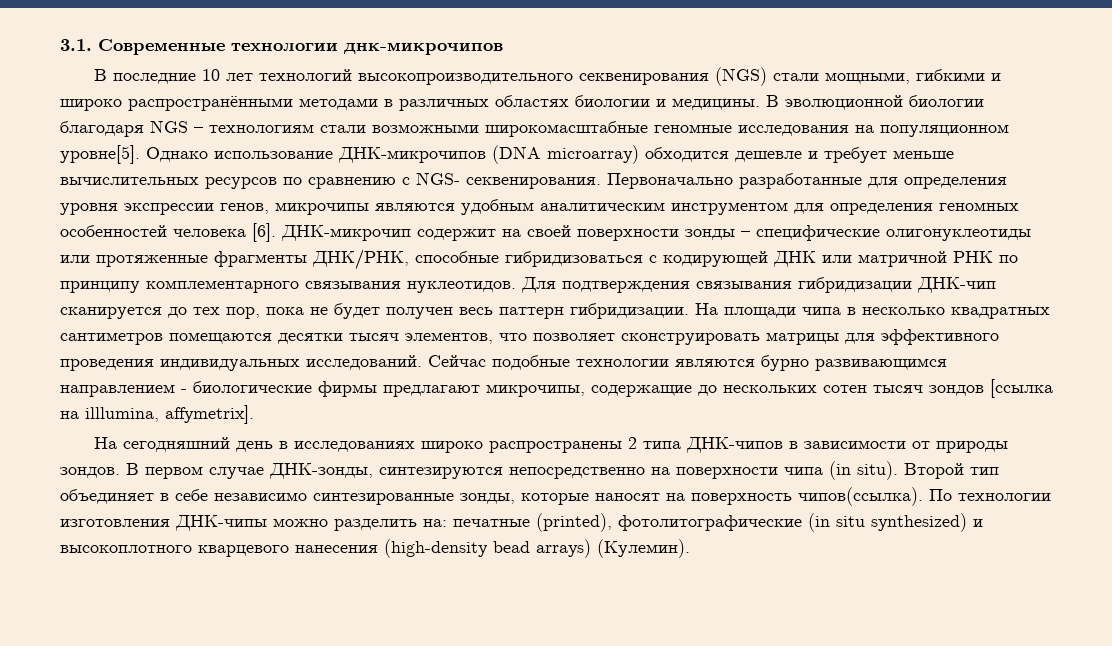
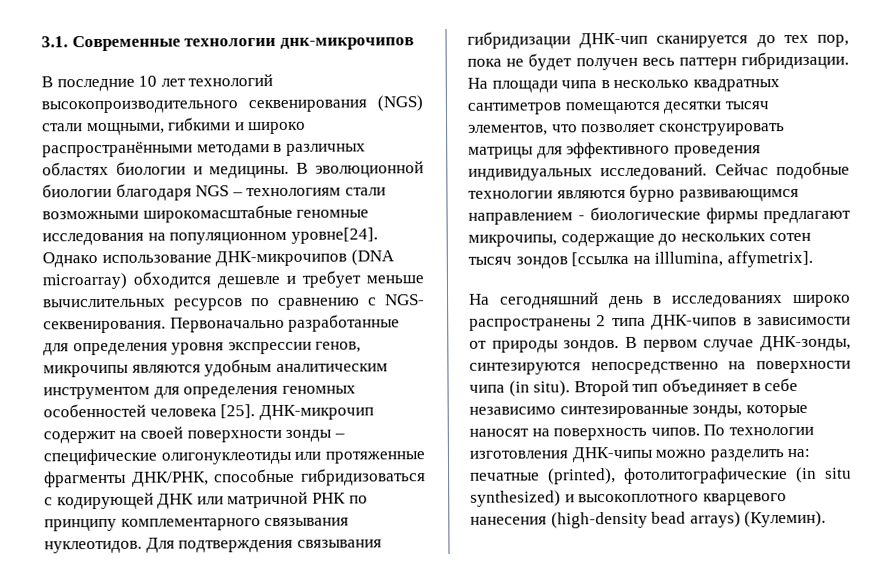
[60,145,140,164] уровне[5]. -> [290,227,378,244] уровне[24].
[252,223,276,242] [6]. -> [220,404,256,419] [25].
[798,487,923,506] чипов(ссылка). -> [650,427,700,436] чипов.

